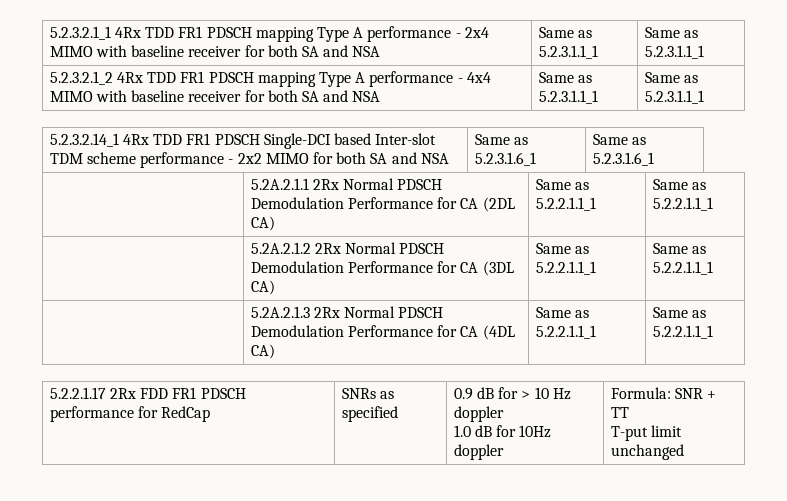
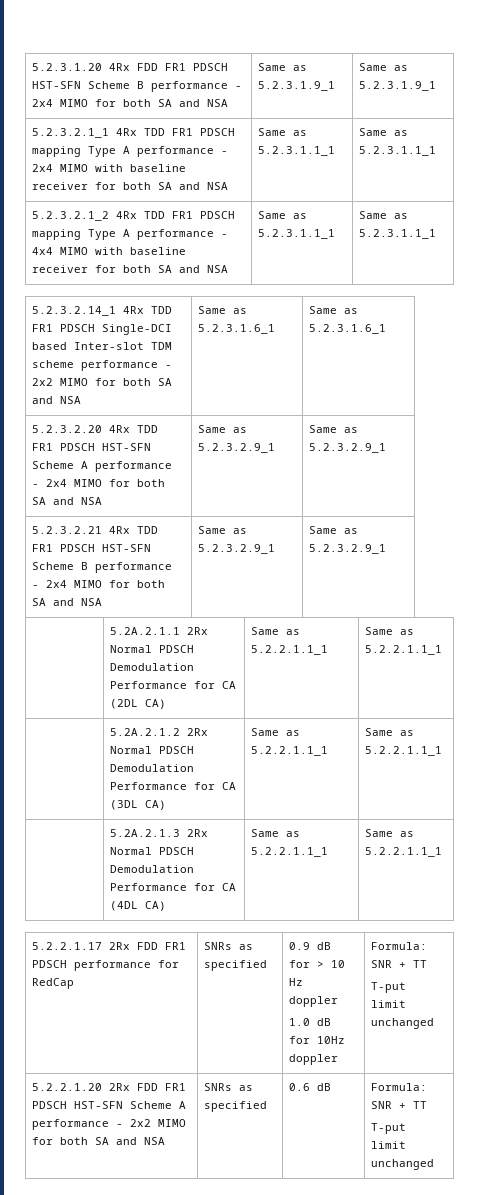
(49, 33) none -> [32,63,229,71] [32,81,243,92] [32,99,229,107] [258,63,308,71] [258,81,336,91] [359,63,409,71] [359,81,437,91] 5.2.3.1.20 4Rx FDD FR1 PDSCH HST-SFN Scheme B performance - 2x4 MIMO for both SA and NSA | Same as 5.2.3.1.9_1 | Same as 5.2.3.1.9_1 //
(654, 159) none -> [32,425,159,433] [32,443,152,451] [32,461,173,472] [32,479,166,487] [32,497,103,505] [198,425,248,433] [198,443,276,453] [309,425,359,433] [309,443,387,453] [32,526,159,534] [32,544,152,552] [32,562,173,573] [32,580,166,588] [32,598,103,606] [198,526,248,534] [198,544,276,554] [309,526,359,534] [309,544,387,554] // 5.2.3.2.20 4Rx TDD FR1 PDSCH HST-SFN Scheme A performance - 2x4 MIMO for both SA and NSA | Same as 5.2.3.2.9_1 | Same as 5.2.3.2.9_1 // 5.2.3.2.21 4Rx TDD FR1 PDSCH HST-SFN Scheme B performance - 2x4 MIMO for both SA and NSA | Same as 5.2.3.2.9_1 | Same as 5.2.3.2.9_1
(684, 452) none -> [32,1083,187,1091] [32,1101,187,1109] [32,1119,187,1130] [32,1137,166,1145] [204,1083,254,1091] [204,1101,268,1112] [289,1083,332,1091] [371,1083,428,1091] [371,1101,428,1109] [371,1123,407,1134] [371,1141,407,1149] [371,1159,435,1170] // 5.2.2.1.20 2Rx FDD FR1 PDSCH HST-SFN Scheme A performance - 2x2 MIMO for both SA and NSA | SNRs as specified | 0.6 dB | Formula: SNR + TT // T-put limit unchanged

